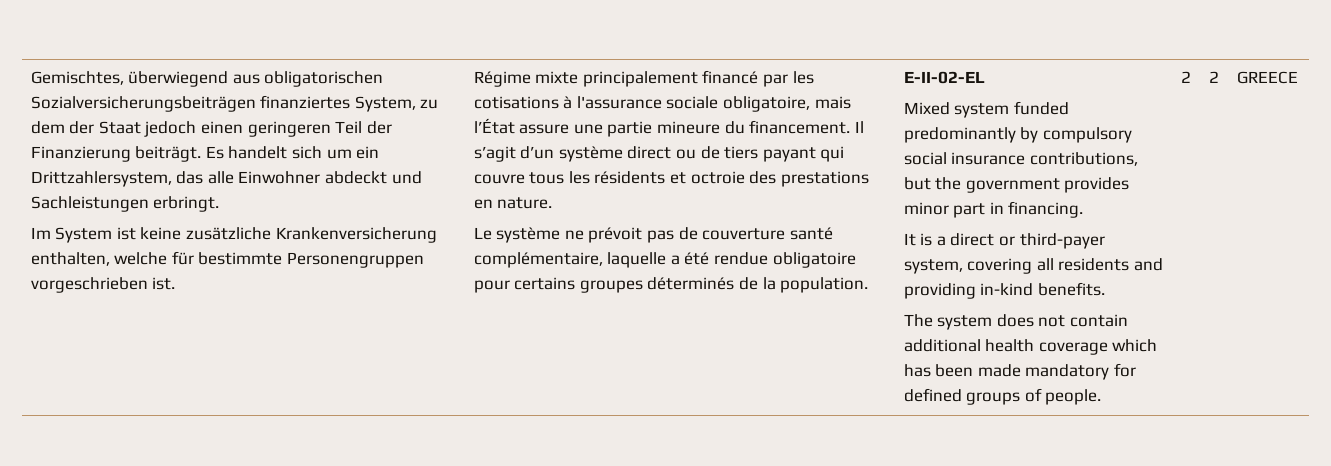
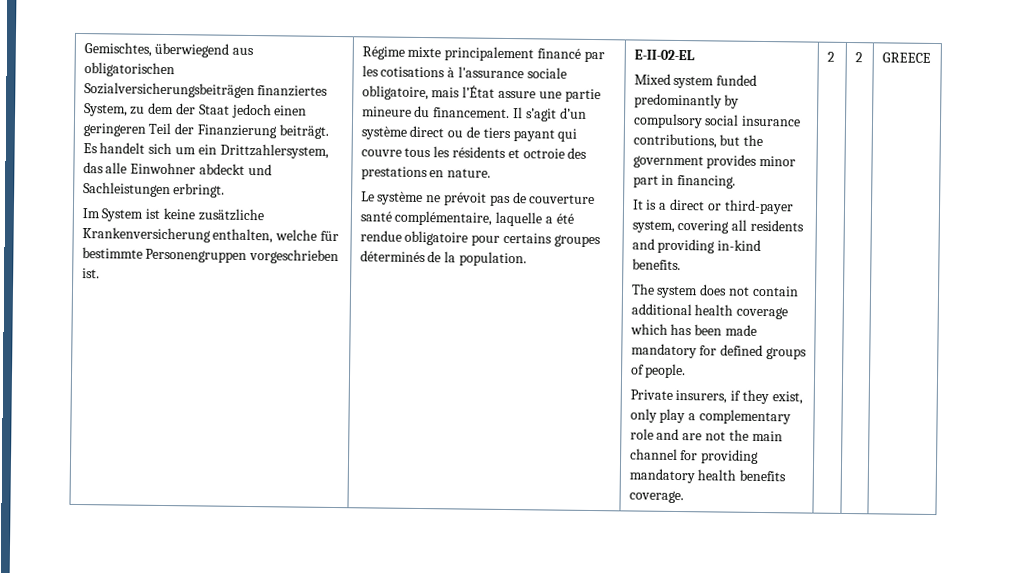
(1102, 397) none -> [629,389,803,405] [629,408,792,425] [629,428,783,442] [629,448,760,464] [628,468,787,484] [628,490,684,504] // Private insurers, if they exist, only play a complementary role and are not the main channel for providing mandatory health benefits coverage.

